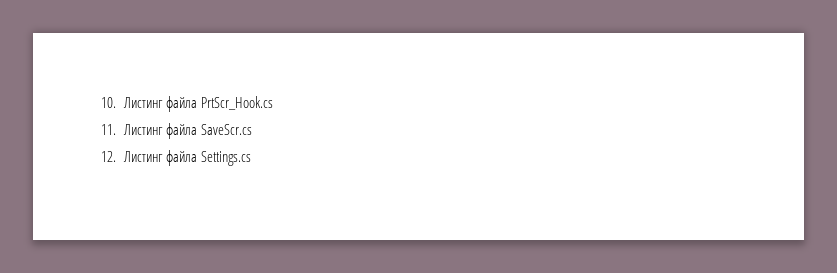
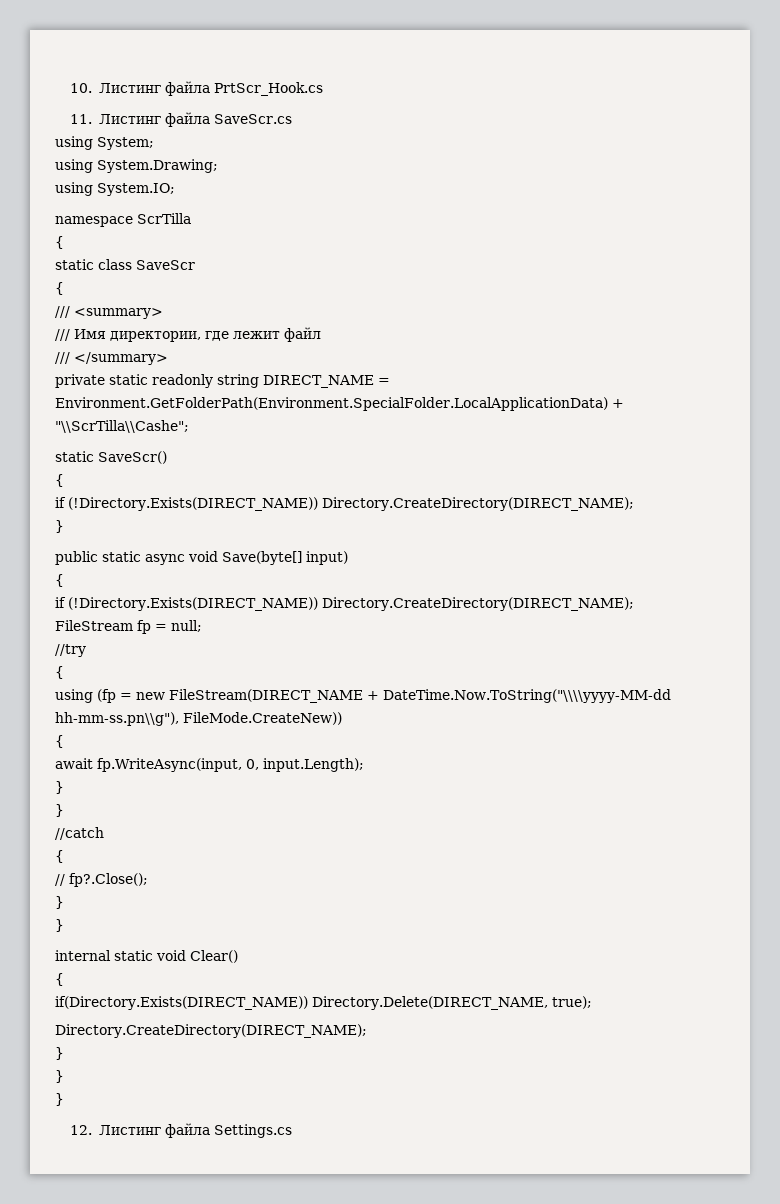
(252, 129) none -> [55,136,154,150] [55,159,218,173] [55,182,175,196] [55,213,191,227] [55,236,64,249] [55,259,195,270] [55,282,64,295] [55,306,163,319] [55,327,321,342] [55,352,168,365] [55,374,390,388] [55,397,624,411] [55,420,189,433] [55,451,167,464] [55,474,64,487] [55,497,634,511] [55,520,64,533] [55,551,348,565] [55,574,64,587] [55,597,634,611] [55,620,202,634] [55,644,86,657] [55,666,64,679] [55,689,671,703] [55,712,342,726] [55,735,64,748] [55,758,364,772] [55,781,64,794] [55,804,64,817] [55,827,104,840] [55,850,64,863] [55,873,148,887] [55,896,64,909] [55,919,64,932] [55,950,238,963] [55,973,64,986] [55,996,592,1010] [55,1024,367,1038] [55,1047,64,1060] [55,1070,64,1083] [55,1093,64,1106] // using System; // using System.Drawing; // using System.IO; // namespace ScrTilla // { // static class SaveScr // { // /// <summary> // /// Имя директории, где лежит файл // /// </summary> // private static readonly string DIRECT_NAME = Environment.GetFolderPath(Environment.SpecialFolder.LocalApplicationData) + "\\ScrTilla\\Cashe"; // static SaveScr() // { // if (!Directory.Exists(DIRECT_NAME)) Directory.CreateDirectory(DIRECT_NAME); // } // public static async void Save(byte[] input) // { // if (!Directory.Exists(DIRECT_NAME)) Directory.CreateDirectory(DIRECT_NAME); // FileStream fp = null; // //try // { // using (fp = new FileStream(DIRECT_NAME + DateTime.Now.ToString("\\\\yyyy-MM-dd hh-mm-ss.pn\\g"), FileMode.CreateNew)) // { // await fp.WriteAsync(input, 0, input.Length); // } // } // //catch // { // // fp?.Close(); // } // } // internal static void Clear() // { // if(Directory.Exists(DIRECT_NAME)) Directory.Delete(DIRECT_NAME, true); // Directory.CreateDirectory(DIRECT_NAME); // } // } // }

